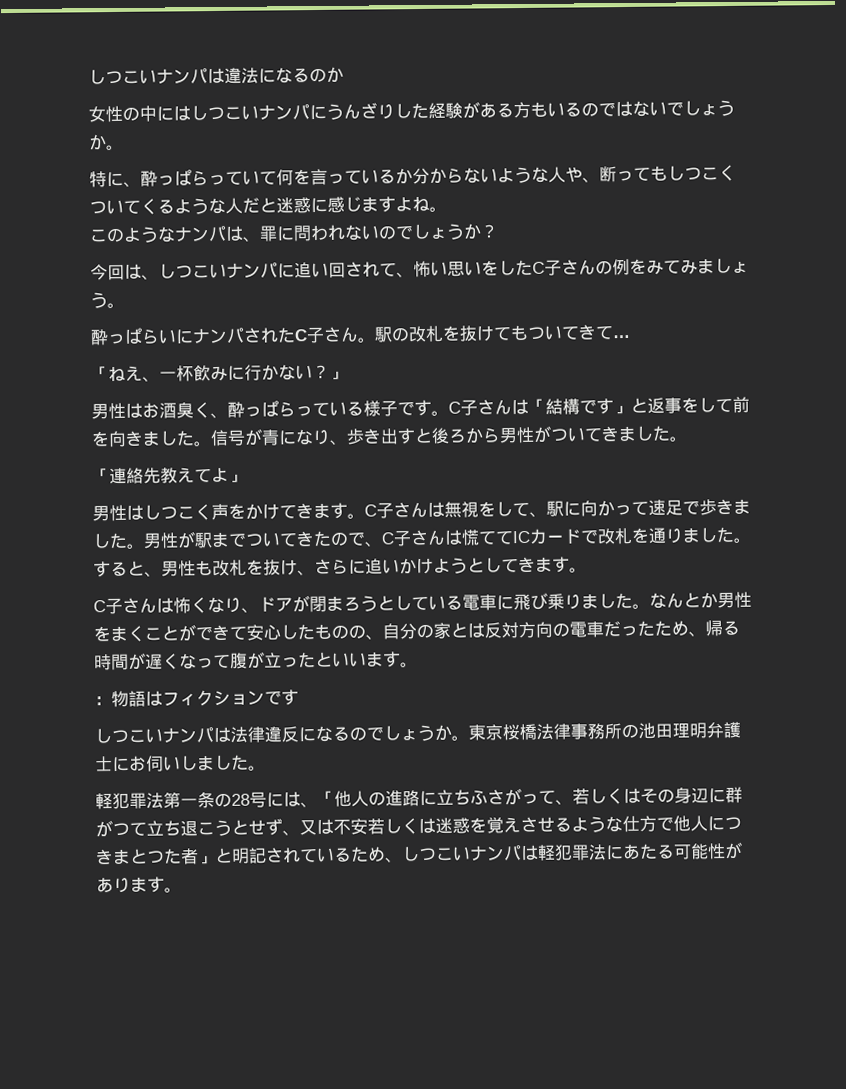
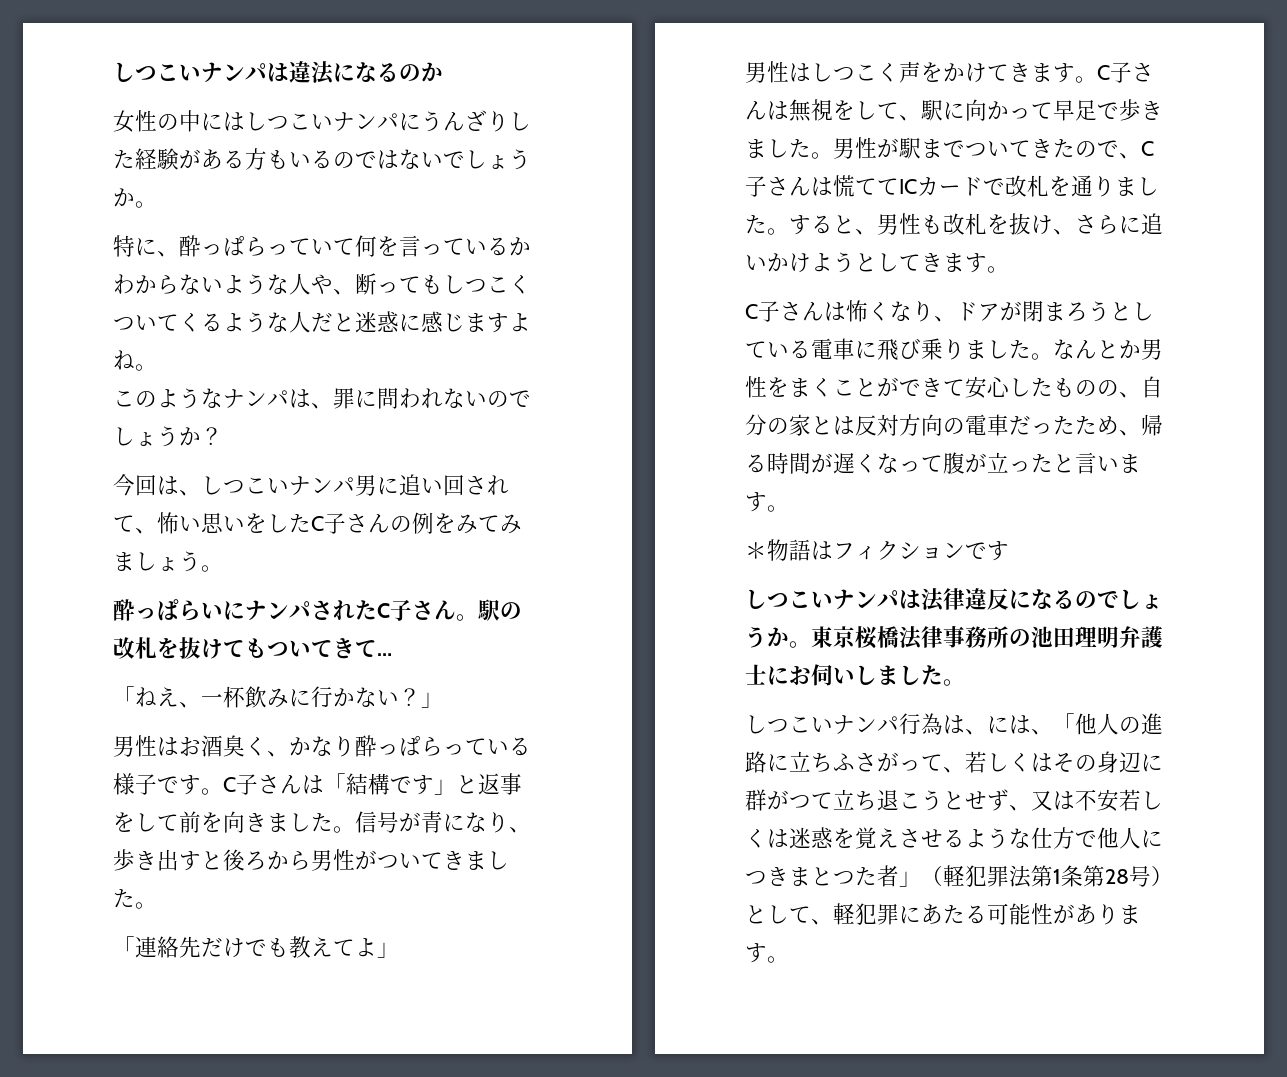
[412,167,430,185] 分 -> [113,274,135,294] わ
(278, 270) none -> [355,475,377,496] 男
(228, 415) none -> [289,736,355,757] かなり
(161, 475) none -> [201,937,289,958] だけでも
[648,499,666,516] 速 -> [1053,100,1075,121] 早
[332,652,350,667] い -> [1075,452,1097,474] 言
[94,696,112,706] ： -> [745,542,767,559] ＊
[95,791,267,810] 軽犯罪法第一条の28号 -> [745,713,987,735] しつこいナンパ行為は、
[214,844,607,864] と明記されているため、しつこいナンパは軽犯罪法 -> [921,865,1173,888] [745,903,899,925] （軽犯罪法第1条第28号）として、軽犯罪

